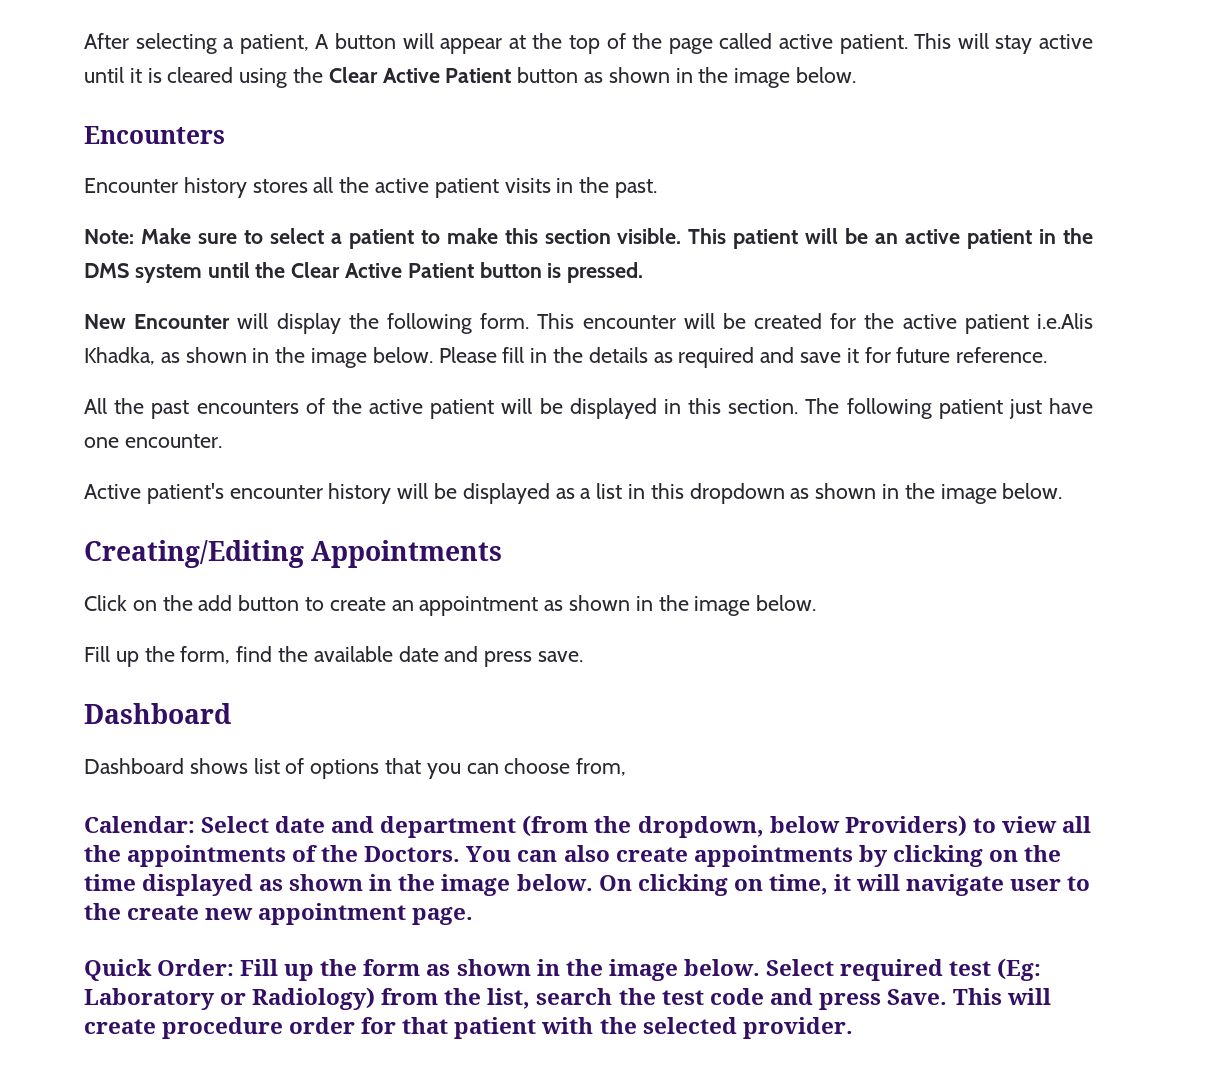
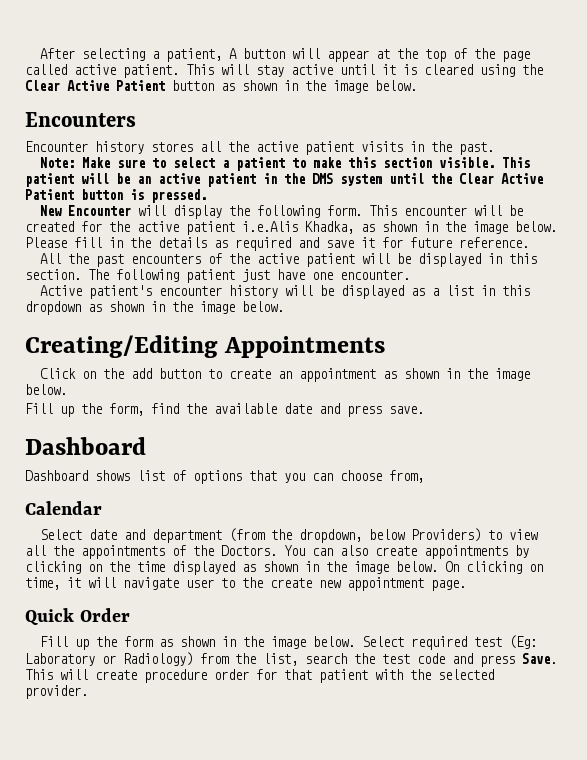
[84,816,195,833] Calendar: -> [25,501,102,515] Calendar //
[157,959,235,976] Order: -> [79,608,130,622] Order //

